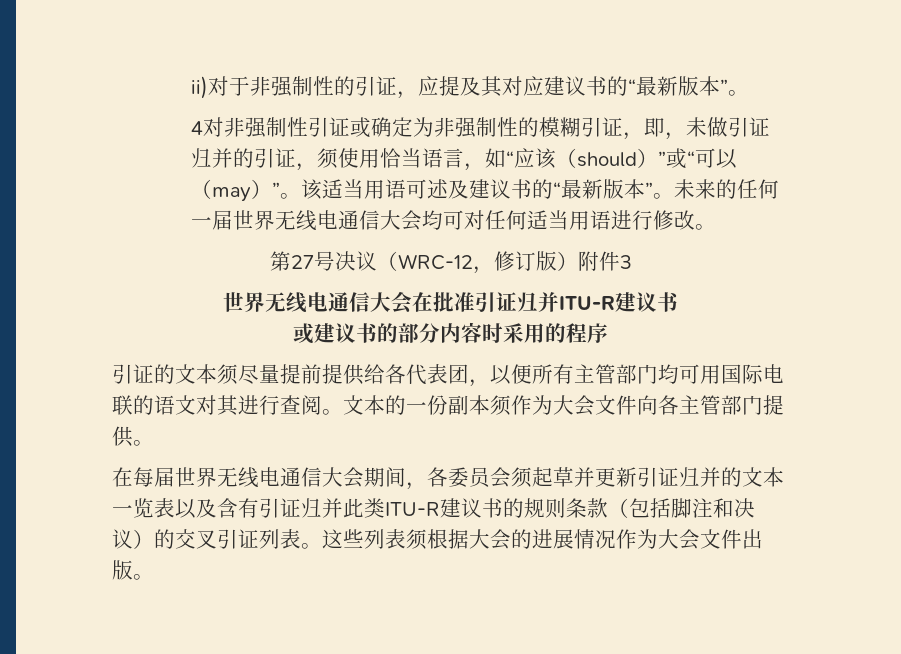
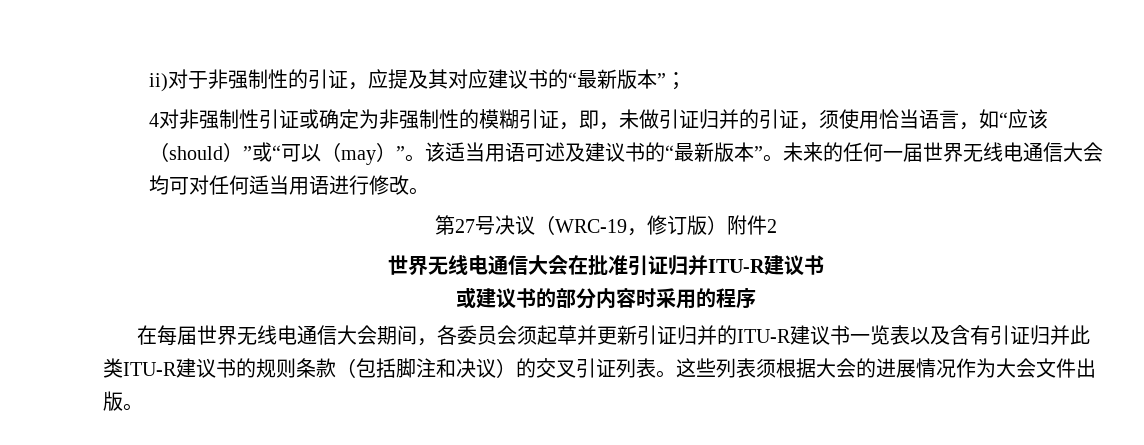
[728,90,750,96] 。 -> [666,72,687,90] ；
[397,254,473,270] WRC-12 -> [554,219,627,233] WRC-19
[619,255,632,269] 3 -> [766,219,777,233] 2
[112,364,784,387] [112,395,784,416] [112,426,154,447] // 引证的文本须尽量提前提供给各代表团，以便所有主管部门均可用国际电联的语文对其进行查阅。文本的一份副本须作为大会文件向各主管部门提供。 -> (756, 298) none
[742,467,784,487] 文本 -> [736,325,850,345] ITU-R建议书

